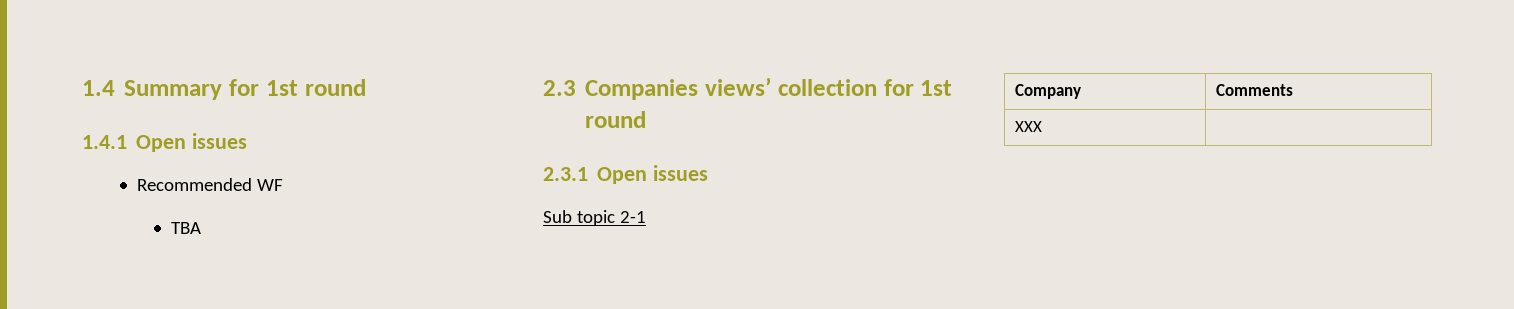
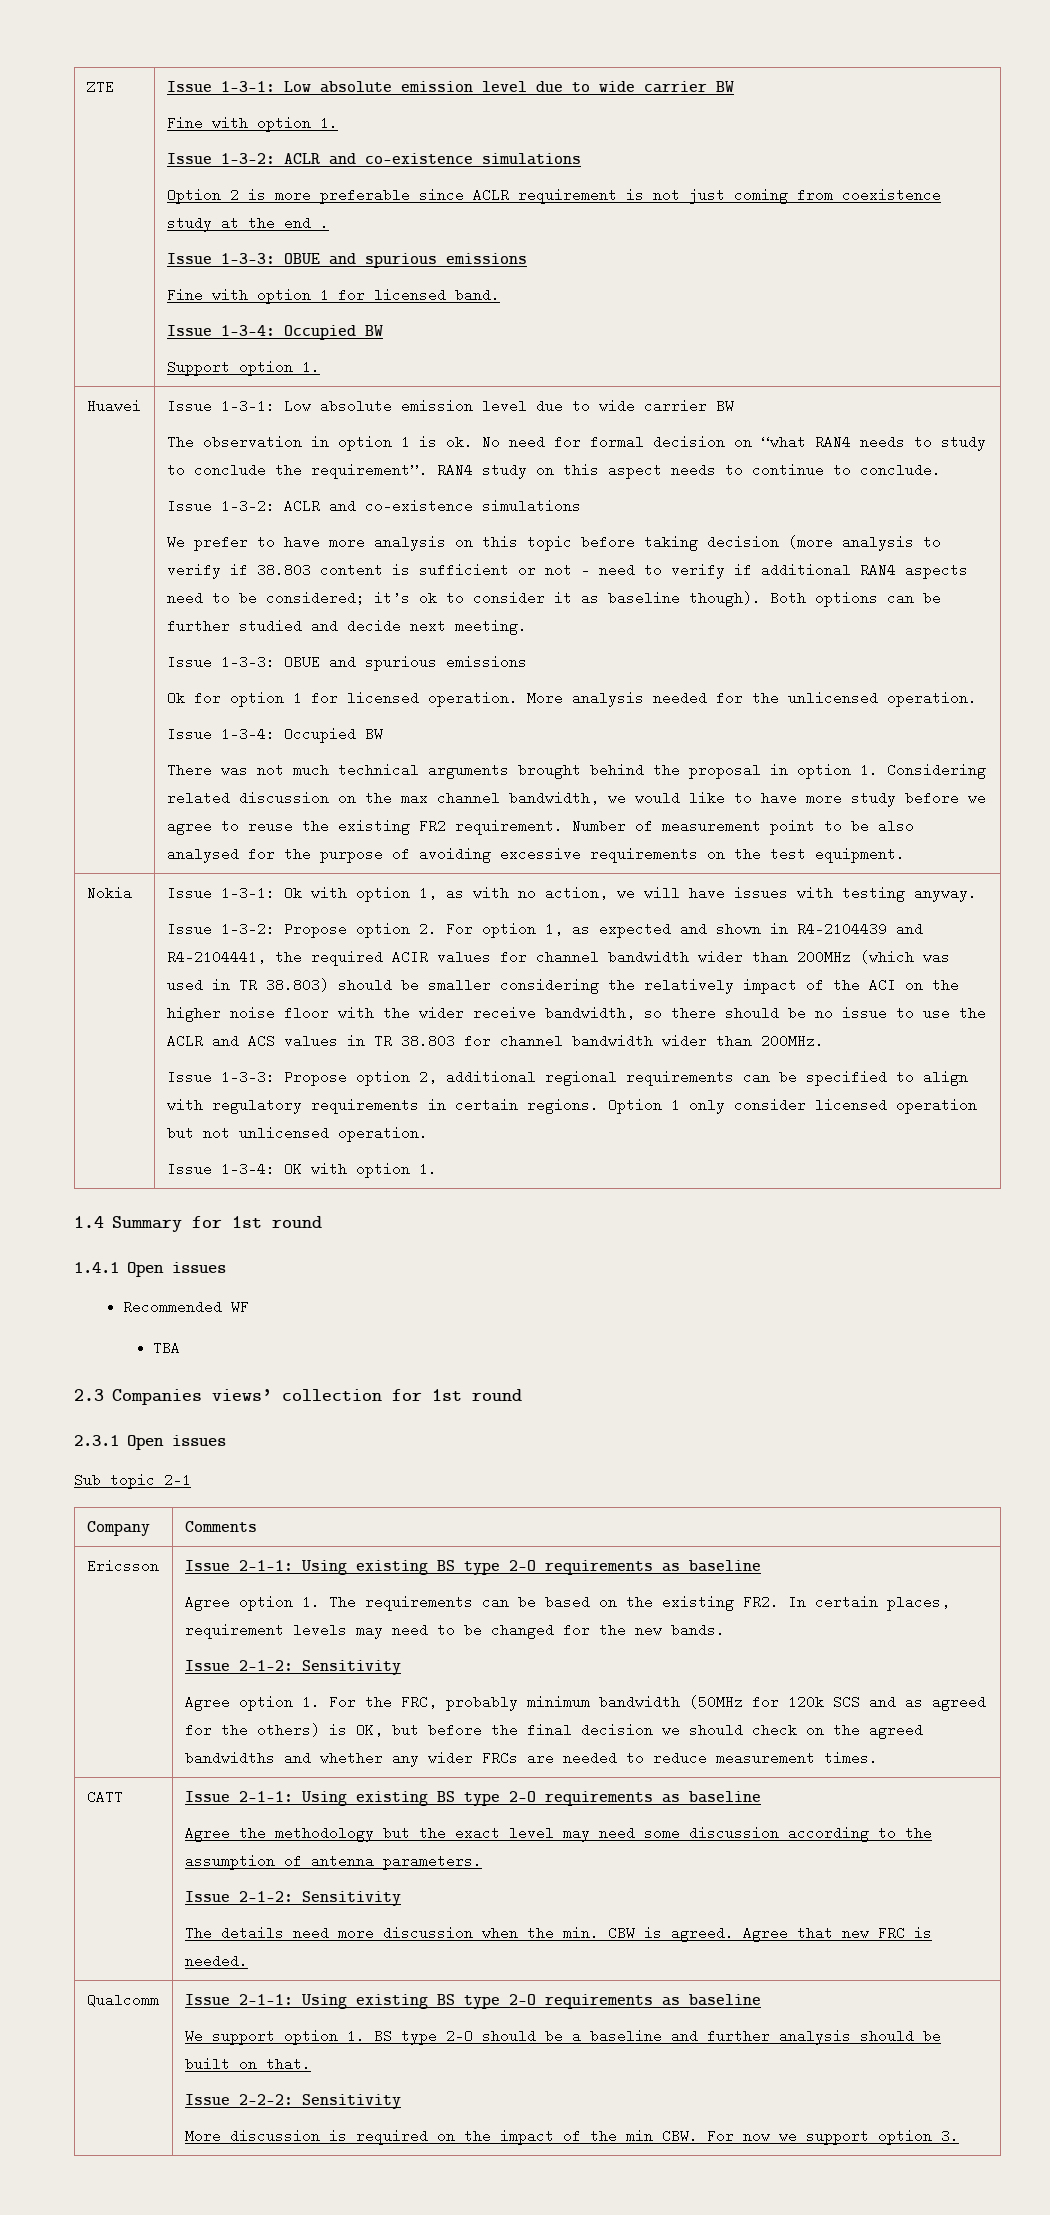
(82, 88) none -> [86,80,114,94] [166,81,734,93] [166,116,338,132] [166,153,581,165] [166,188,941,204] [166,216,329,232] [166,253,527,268] [166,288,500,304] [166,325,383,340] [166,360,320,376] [86,399,141,413] [166,399,734,413] [166,435,986,451] [166,463,941,479] [166,499,581,513] [166,535,941,551] [166,563,968,579] [166,591,941,607] [166,619,527,635] [166,655,527,671] [166,691,977,707] [166,727,383,743] [166,763,986,779] [166,791,986,807] [166,819,914,835] [166,847,905,863] [86,886,132,900] [166,886,977,902] [166,922,923,938] [166,950,950,966] [166,978,959,994] [166,1006,986,1022] [166,1034,824,1048] [166,1070,968,1086] [166,1098,977,1114] [166,1126,428,1142] [166,1162,437,1178] ZTE | Issue 1-3-1: Low absolute emission level due to wide carrier BW // Fine with option 1. // Issue 1-3-2: ACLR and co-existence simulations // Option 2 is more preferable since ACLR requirement is not just coming from coexistence study at the end . // Issue 1-3-3: OBUE and spurious emissions // Fine with option 1 for licensed band. // Issue 1-3-4: Occupied BW // Support option 1. // Huawei | Issue 1-3-1: Low absolute emission level due to wide carrier BW // The observation in option 1 is ok. No need for formal decision on “what RAN4 needs to study to conclude the requirement”. RAN4 study on this aspect needs to continue to conclude. // Issue 1-3-2: ACLR and co-existence simulations // We prefer to have more analysis on this topic before taking decision (more analysis to verify if 38.803 content is sufficient or not – need to verify if additional RAN4 aspects need to be considered; it’s ok to consider it as baseline though). Both options can be further studied and decide next meeting. // Issue 1-3-3: OBUE and spurious emissions // Ok for option 1 for licensed operation. More analysis needed for the unlicensed operation. // Issue 1-3-4: Occupied BW // There was not much technical arguments brought behind the proposal in option 1. Considering related discussion on the max channel bandwidth, we would like to have more study before we agree to reuse the existing FR2 requirement. Number of measurement point to be also analysed for the purpose of avoiding excessive requirements on the test equipment. // Nokia | Issue 1-3-1: Ok with option 1, as with no action, we will have issues with testing anyway. // Issue 1-3-2: Propose option 2. For option 1, as expected and shown in R4-2104439 and R4-2104441, the required ACIR values for channel bandwidth wider than 200MHz (which was used in TR 38.803) should be smaller considering the relatively impact of the ACI on the higher noise floor with the wider receive bandwidth, so there should be no issue to use the ACLR and ACS values in TR 38.803 for channel bandwidth wider than 200MHz. // Issue 1-3-3: Propose option 2, additional regional requirements can be specified to align with regulatory requirements in certain regions. Option 1 only consider licensed operation but not unlicensed operation. // Issue 1-3-4: OK with option 1. //
[1015,121,1043,132] XXX | -> [86,1559,159,1573] [184,1560,761,1575] [184,1595,950,1611] [184,1623,725,1639] [184,1660,401,1675] [184,1695,986,1711] [184,1723,923,1739] [184,1751,878,1767] [86,1790,123,1804] [184,1791,761,1806] [184,1826,932,1842] [184,1854,482,1870] [184,1891,401,1906] [184,1926,932,1942] [184,1954,248,1968] [86,1993,159,2007] [184,1994,761,2009] [184,2029,941,2045] [184,2057,311,2071] [184,2094,401,2109] [184,2129,959,2145] Ericsson | Issue 2-1-1: Using existing BS type 2-O requirements as baseline // Agree option 1. The requirements can be based on the existing FR2. In certain places, requirement levels may need to be changed for the new bands. // Issue 2-1-2: Sensitivity // Agree option 1. For the FRC, probably minimum bandwidth (50MHz for 120k SCS and as agreed for the others) is OK, but before the final decision we should check on the agreed bandwidths and whether any wider FRCs are needed to reduce measurement times. // CATT | Issue 2-1-1: Using existing BS type 2-O requirements as baseline // Agree the methodology but the exact level may need some discussion according to the assumption of antenna parameters. // Issue 2-1-2: Sensitivity // The details need more discussion when the min. CBW is agreed. Agree that new FRC is needed. // Qualcomm | Issue 2-1-1: Using existing BS type 2-O requirements as baseline // We support option 1. BS type 2-O should be a baseline and further analysis should be built on that. // Issue 2-2-2: Sensitivity // More discussion is required on the impact of the min CBW. For now we support option 3.

